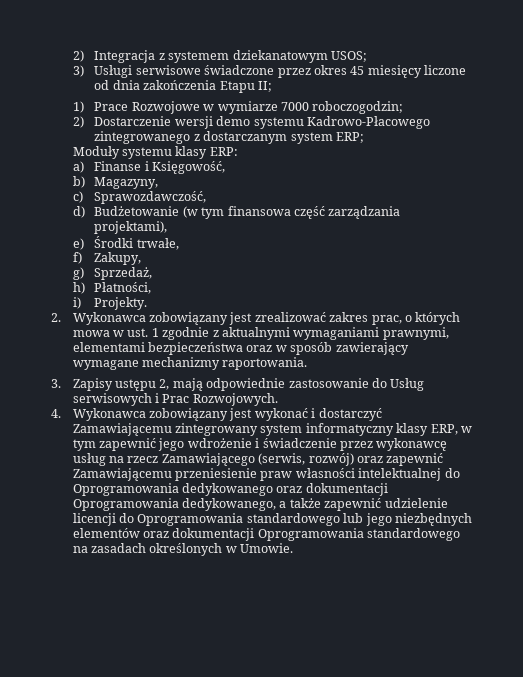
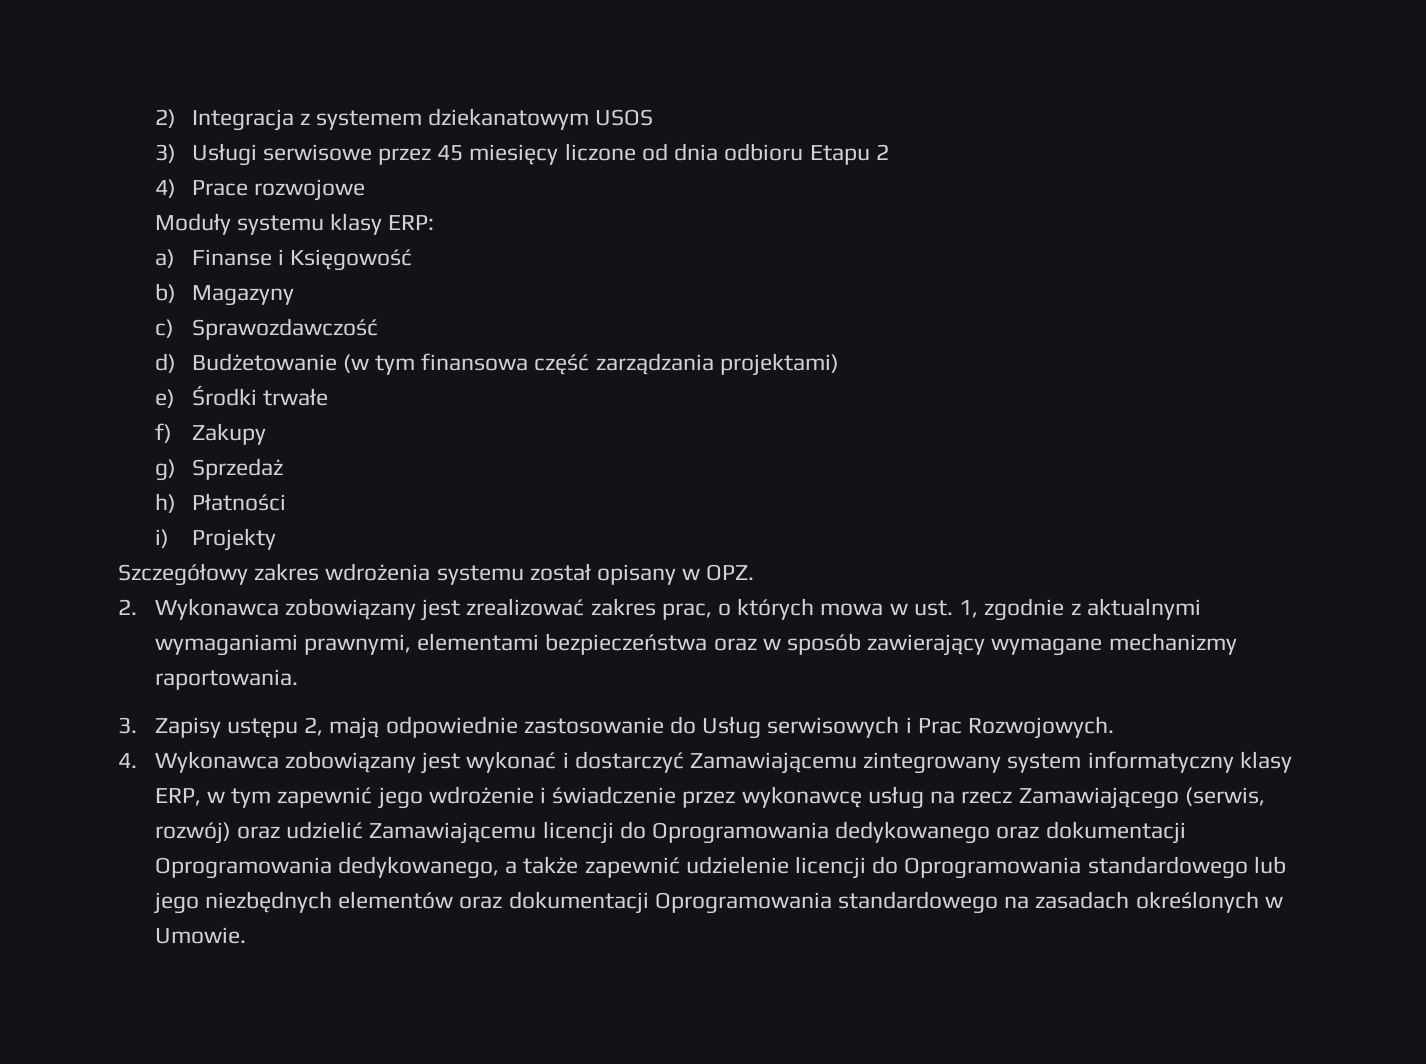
[330,51,367,62] USOS; -> [595,109,654,126] USOS
[204,65,347,78] świadczone przez okres -> [378,148,432,165] przez
[143,80,272,93] [72,101,404,114] [72,116,430,129] [94,131,364,144] zakończenia Etapu II; // 1) Prace Rozwojowe w wymiarze 7000 roboczogodzin; // 2) Dostarczenie wersji demo systemu Kadrowo-Płacowego zintegrowanego z dostarczanym system ERP; -> [724,143,889,165] [154,179,365,201] odbioru Etapu 2 // 4) Prace rozwojowe
[152,161,226,174] Księgowość, -> [290,249,413,271] Księgowość
[94,177,159,189] Magazyny, -> [191,285,294,306] Magazyny
[94,191,207,204] Sprawozdawczość, -> [191,318,378,340] Sprawozdawczość
[94,221,168,234] projektami), -> [719,353,839,376] projektami)
[136,238,179,250] trwałe, -> [262,388,328,406] trwałe
[94,252,142,265] Zakupy, -> [191,423,266,445] Zakupy
[94,267,153,280] Sprzedaż, -> [191,458,283,480] Sprzedaż
[94,282,152,294] Płatności, -> [191,493,286,511] Płatności
[94,297,148,310] Projekty. -> [191,528,276,551] [118,563,755,586] Projekty // Szczegółowy zakres wdrożenia systemu został opisany w OPZ.
[151,328,159,337] 1 -> [959,600,979,618] 1,
[386,453,444,466] [72,468,442,481] zapewnić Zamawiającemu przeniesienie praw własności intelektualnej -> [286,821,614,844] udzielić Zamawiającemu licencji

